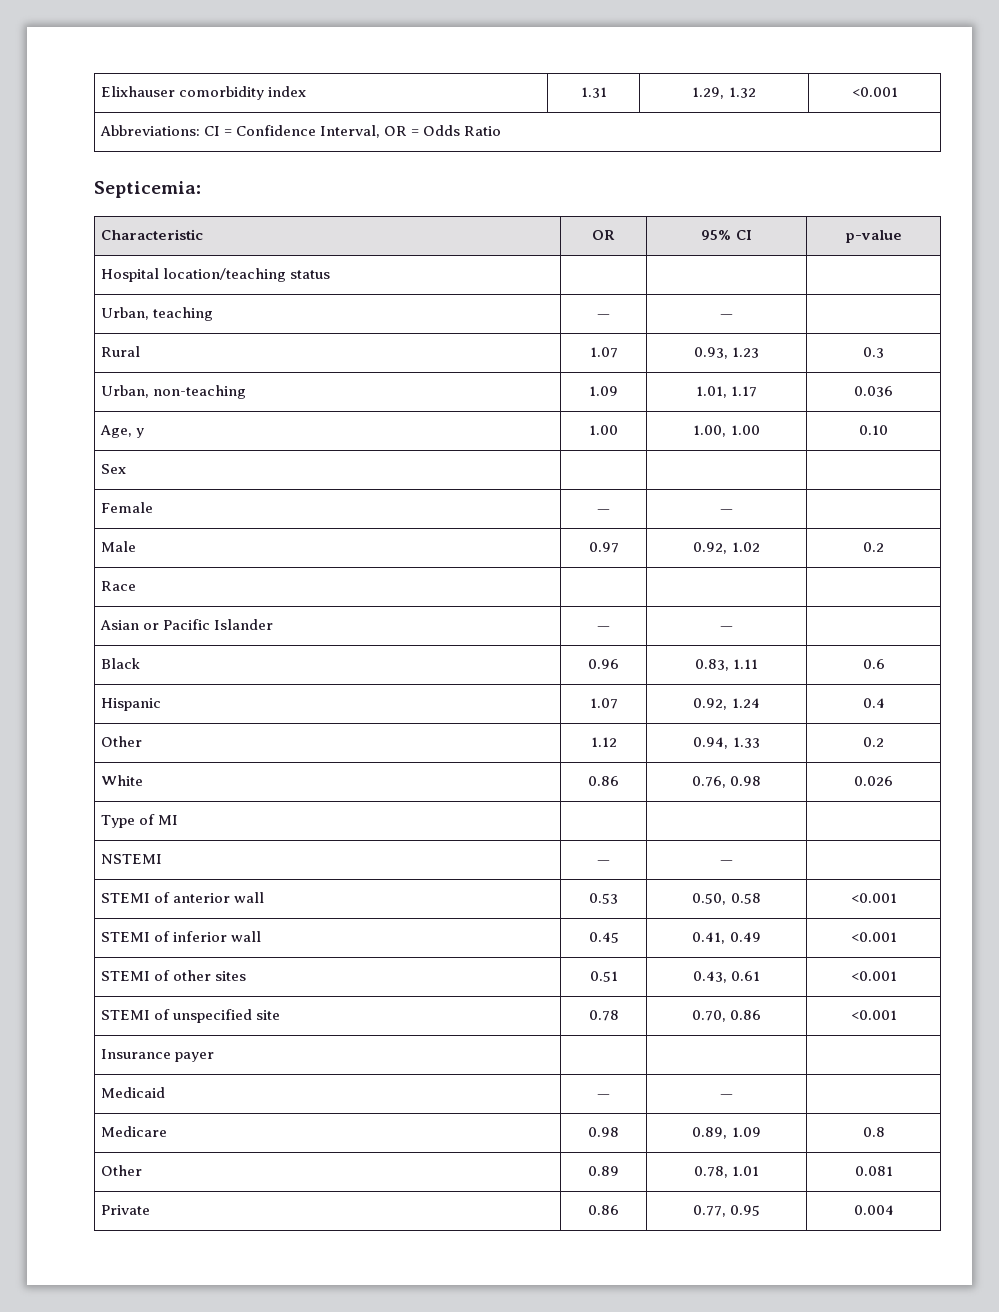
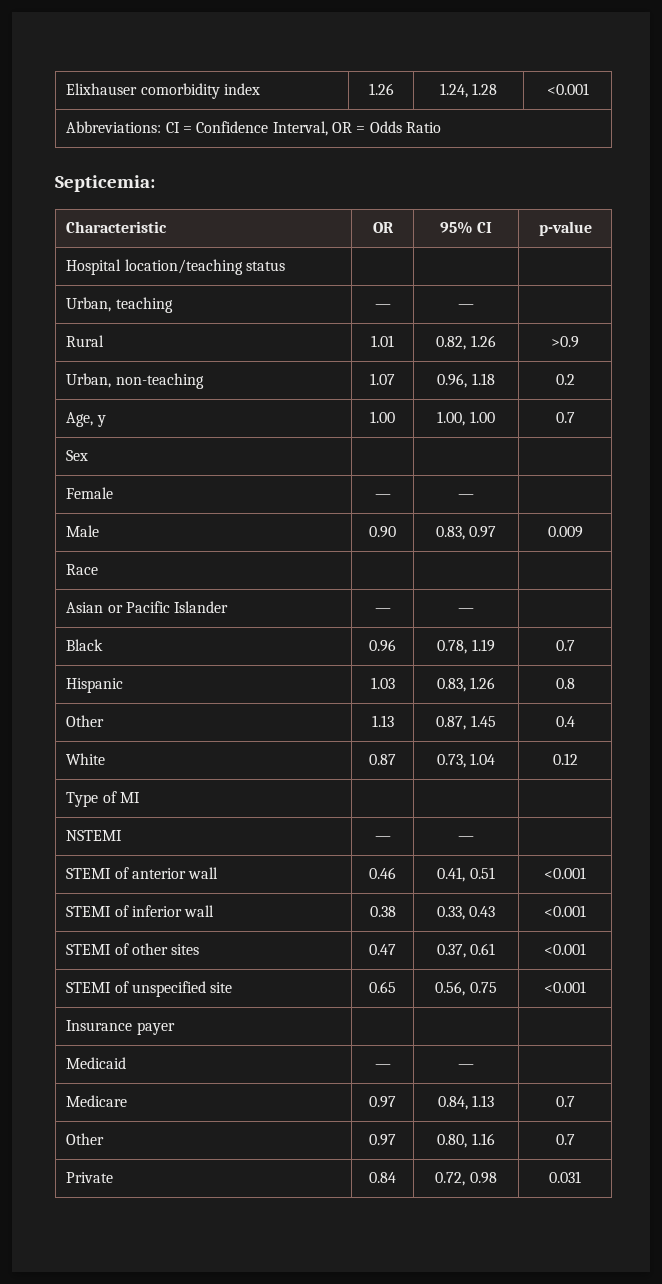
[580,87,607,98] [692,87,756,99] 1.31 | 1.29, 1.32 -> [368,83,394,95] [439,83,498,98] 1.26 | 1.24, 1.28
[589,347,618,358] [693,347,760,359] [863,347,884,358] [100,385,246,399] [589,386,618,396] [695,386,758,398] [854,386,893,397] 1.07 | 0.93, 1.23 | 0.3 // Urban, non-teaching | 1.09 | 1.01, 1.17 | 0.036 -> [371,335,394,347] [436,335,496,350] [551,336,579,348] [66,373,204,389] [370,373,395,385] [437,373,495,388] [555,374,575,385] 1.01 | 0.82, 1.26 | >0.9 // Urban, non-teaching | 1.07 | 0.96, 1.18 | 0.2
[859,425,888,435] 0.10 -> [555,412,575,423] 0.7
[588,542,619,553] [693,542,760,554] [863,542,884,552] 0.97 | 0.92, 1.02 | 0.2 -> [369,526,396,538] [435,526,497,540] [547,526,583,538] 0.90 | 0.83, 0.97 | 0.009
[694,659,759,671] [862,659,885,669] [100,698,161,711] [589,698,618,709] [693,698,760,710] [862,698,885,708] [100,736,142,747] [590,737,617,747] [693,737,760,749] [863,737,884,747] [100,775,143,786] [588,776,619,786] [691,776,762,788] [854,776,893,786] 0.83, 1.11 | 0.6 // Hispanic | 1.07 | 0.92, 1.24 | 0.4 // Other | 1.12 | 0.94, 1.33 | 0.2 // White | 0.86 | 0.76, 0.98 | 0.026 -> [437,639,495,654] [555,640,575,651] [66,678,124,693] [370,677,395,689] [436,677,496,692] [555,678,575,689] [66,715,105,727] [371,715,394,727] [436,715,496,730] [555,716,575,727] [66,753,106,765] [369,754,396,765] [436,753,496,768] [552,753,578,765] 0.78, 1.19 | 0.7 // Hispanic | 1.03 | 0.83, 1.26 | 0.8 // Other | 1.13 | 0.87, 1.45 | 0.4 // White | 0.87 | 0.73, 1.04 | 0.12
[589,893,618,904] [692,893,761,905] 0.53 | 0.50, 0.58 -> [369,867,396,879] [437,867,495,882] 0.46 | 0.41, 0.51
[588,932,619,943] [692,932,761,944] 0.45 | 0.41, 0.49 -> [369,906,396,917] [436,906,496,920] 0.38 | 0.33, 0.43
[589,971,618,982] [692,971,727,983] 0.51 | 0.43, -> [369,944,396,955] [436,944,466,958] 0.47 | 0.37,
[588,1010,619,1021] [691,1010,762,1022] 0.78 | 0.70, 0.86 -> [369,981,396,993] [435,981,497,996] 0.65 | 0.56, 0.75
[588,1127,619,1137] [692,1127,761,1139] [862,1127,885,1137] [100,1165,142,1176] [588,1166,619,1176] [693,1166,760,1178] [854,1166,893,1176] [100,1205,150,1215] [588,1205,619,1215] [692,1205,761,1217] [853,1205,894,1215] 0.98 | 0.89, 1.09 | 0.8 // Other | 0.89 | 0.78, 1.01 | 0.081 // Private | 0.86 | 0.77, 0.95 | 0.004 -> [369,1096,396,1108] [437,1095,495,1110] [555,1096,575,1107] [66,1133,105,1145] [369,1134,396,1146] [437,1133,495,1148] [555,1134,575,1145] [66,1172,114,1183] [369,1172,396,1183] [435,1172,497,1186] [549,1171,581,1183] 0.97 | 0.84, 1.13 | 0.7 // Other | 0.97 | 0.80, 1.16 | 0.7 // Private | 0.84 | 0.72, 0.98 | 0.031

